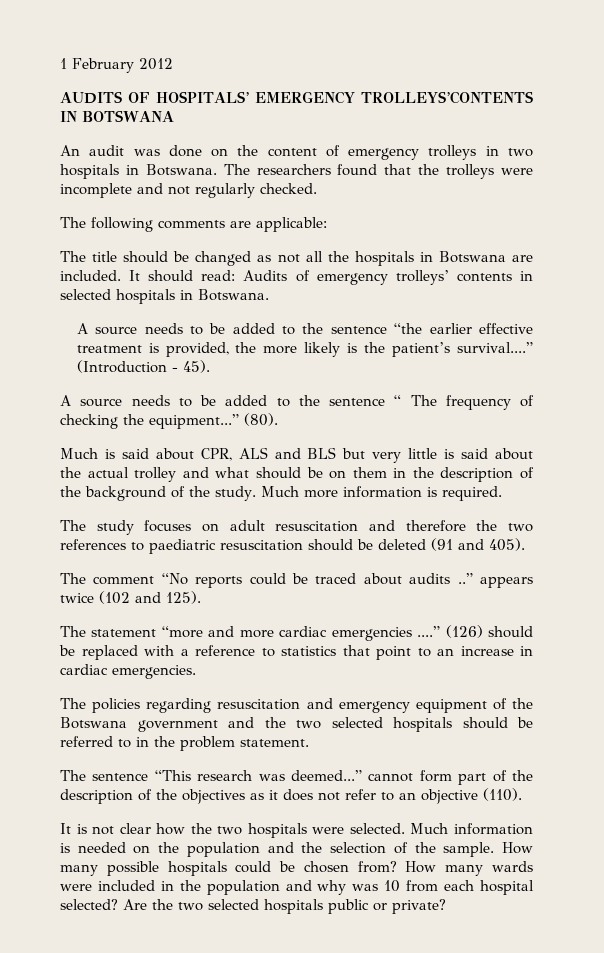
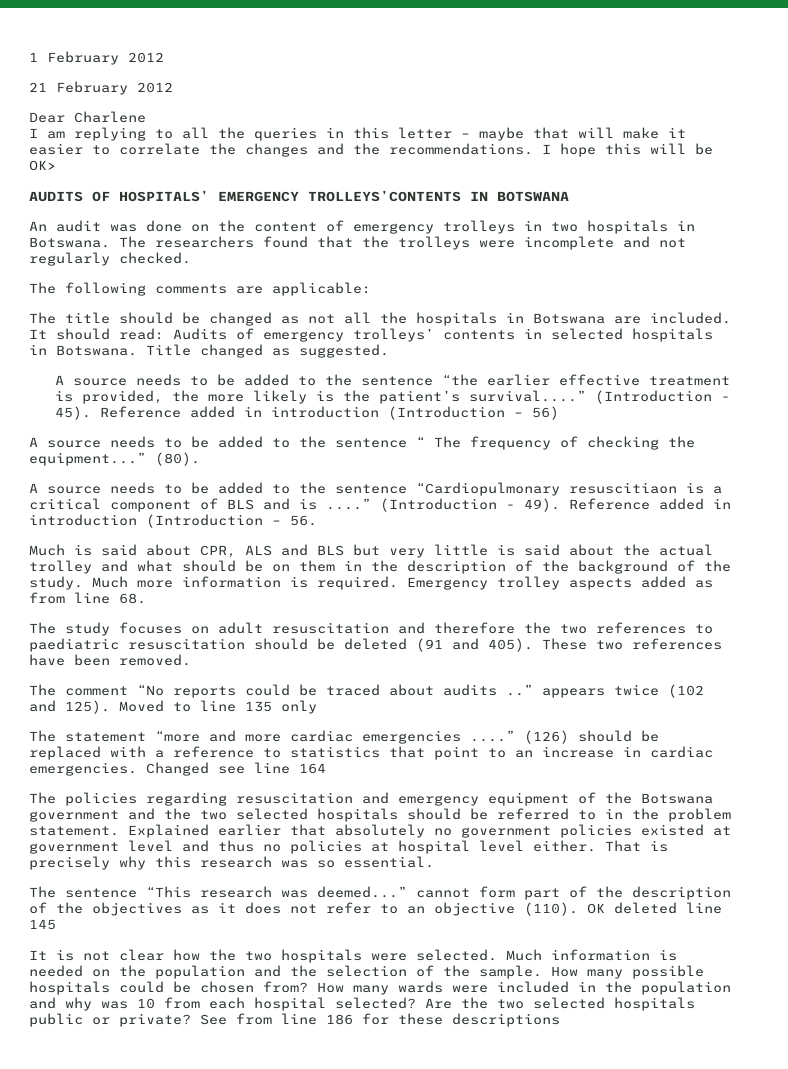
(173, 64) none -> [29,81,173,95] [29,111,146,123] [29,127,686,141] [29,143,713,157] [29,160,56,171] // 21 February 2012 // Dear Charlene // I am replying to all the queries in this letter – maybe that will make it easier to correlate the changes and the recommendations. I hope this will be OK>
(269, 295) none -> [146,344,389,358] Title changed as suggested.
(210, 366) none -> [99,406,559,420] Reference added in introduction (Introduction – 56)
(278, 419) none -> [29,482,722,496] [29,498,731,512] [29,514,317,528] // A source needs to be added to the sentence “Cardiopulmonary resuscitiaon is a critical component of BLS and is ....” (Introduction - 49). Reference added in introduction (Introduction – 56.
(502, 493) none -> [407,576,713,590] [29,592,146,604] Emergency trolley aspects added as from line 68.
(525, 544) none -> [542,638,722,650] [29,654,191,666] These two references have been removed.
(201, 597) none -> [119,700,317,714] Moved to line 135 only
(196, 672) none -> [146,762,326,776] Changed see line 164
(309, 743) none -> [128,824,731,838] [29,840,668,854] [29,856,434,870] Explained earlier that absolutely no government policies existed at government level and thus no policies at hospital level either. That is precisely why this research was so essential.
(522, 794) none -> [587,902,722,914] [29,919,56,930] OK deleted line 145
(446, 906) none -> [200,1013,560,1027] See from line 186 for these descriptions

